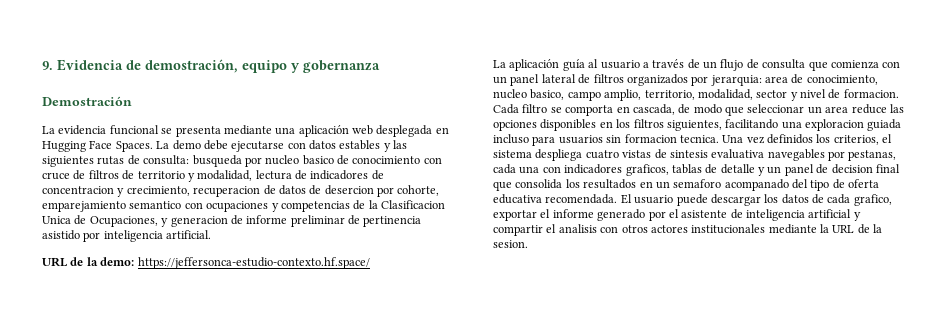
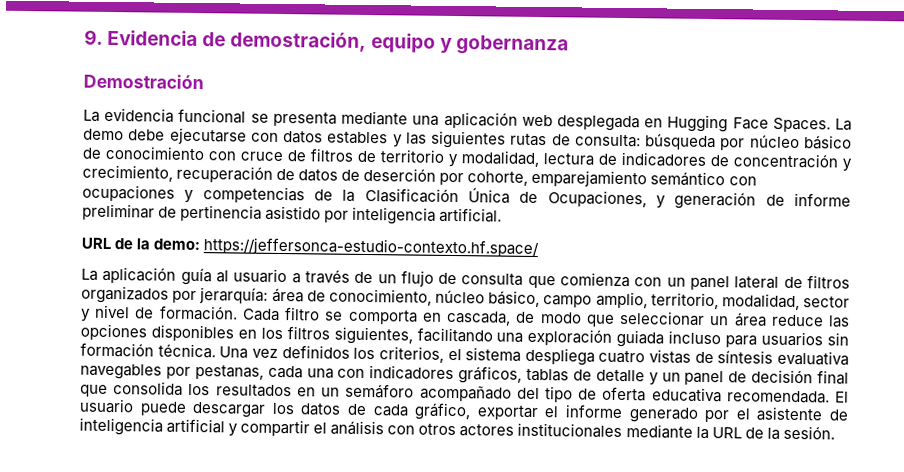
[192,155,334,167] busqueda por nucleo basico -> [645,133,852,151] búsqueda por núcleo básico
[42,186,114,194] concentracion -> [733,153,838,169] concentración
[193,186,261,197] recuperacion -> [176,165,274,183] recuperación
[324,185,374,195] desercion -> [363,167,437,182] deserción
[129,201,182,209] semantico -> [650,171,726,187] semántico
[381,200,445,209] [42,216,71,224] Clasificacion Unica -> [364,187,510,204] Clasificación Única
[170,216,228,227] generacion -> [674,191,757,210] generación
[710,74,878,86] [493,89,565,100] jerarquia: area de conocimiento, nucleo basico, -> [199,287,541,308] jerarquía: área de conocimiento, núcleo básico,
[843,89,899,98] formacion. -> [159,305,238,321] formación.
[825,106,849,113] area -> [733,312,767,327] área
[805,119,864,131] exploracion -> [527,328,613,346] exploración
[624,134,719,143] formacion tecnica. -> [80,342,216,359] formación técnica.
[669,150,708,158] sintesis -> [717,350,774,364] síntesis
[625,164,669,176] graficos, -> [458,366,523,384] gráficos,
[831,164,873,174] decision -> [751,369,814,384] decisión
[673,179,789,191] semaforo acompanado -> [345,383,512,402] semáforo acompañado
[853,194,892,206] grafico, -> [414,402,472,421] gráfico,
[558,224,597,233] analisis -> [330,420,385,436] análisis
[493,240,528,248] sesion. -> [782,425,835,440] sesión.

